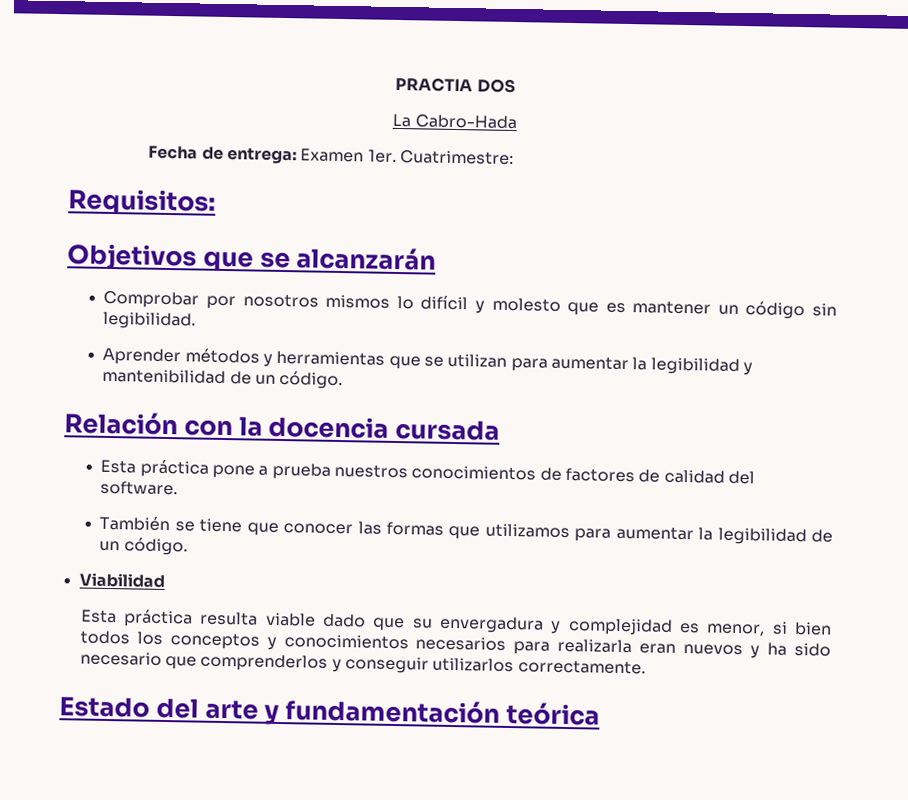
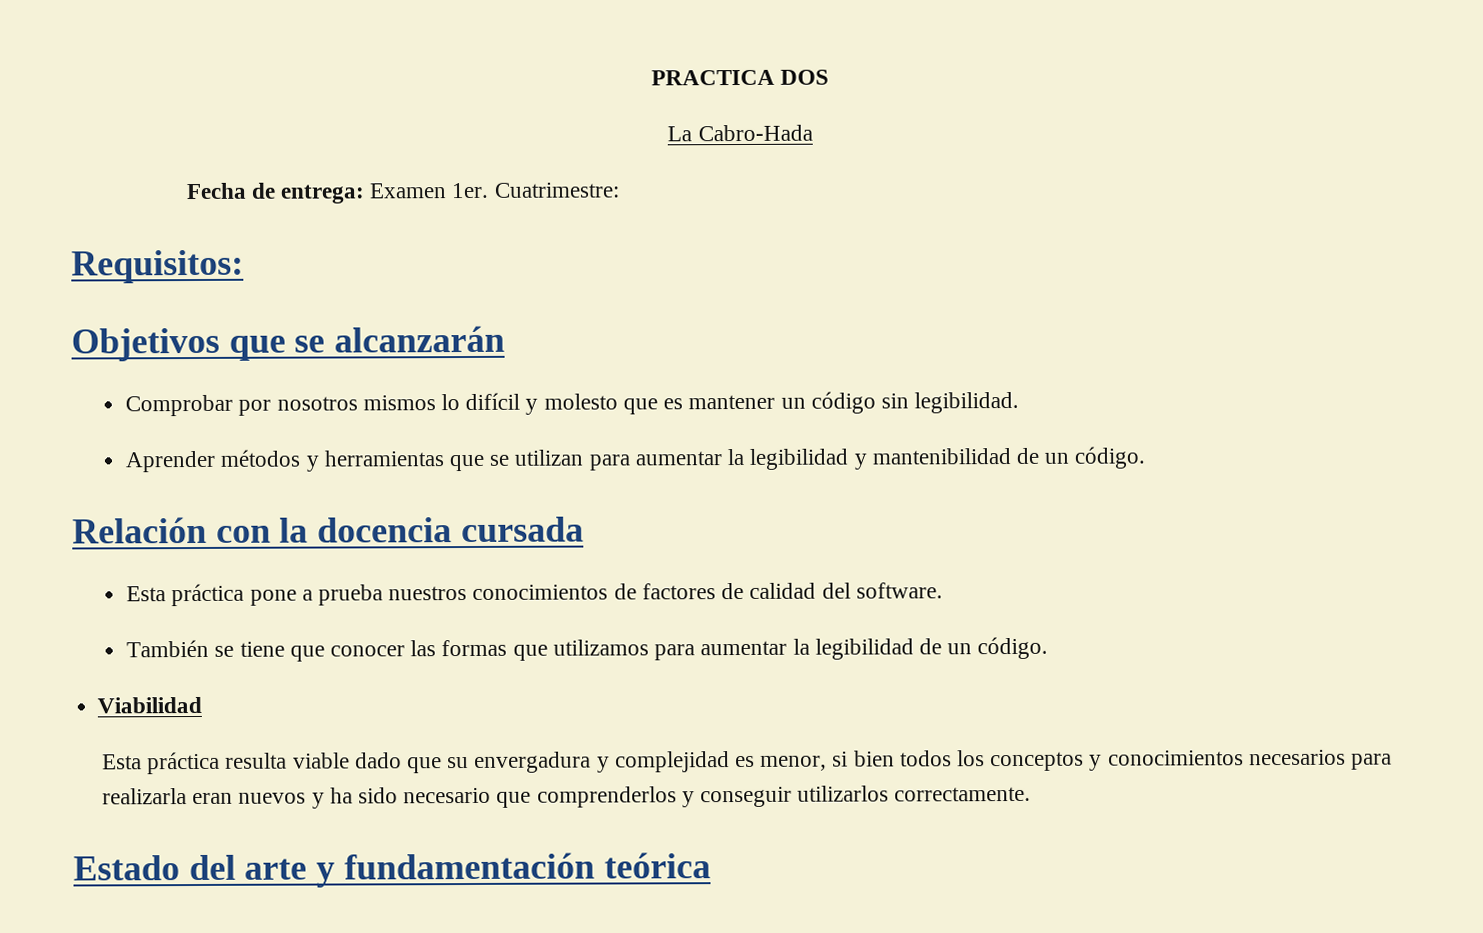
[395,76,474,93] PRACTIA -> [650,69,775,86] PRACTICA

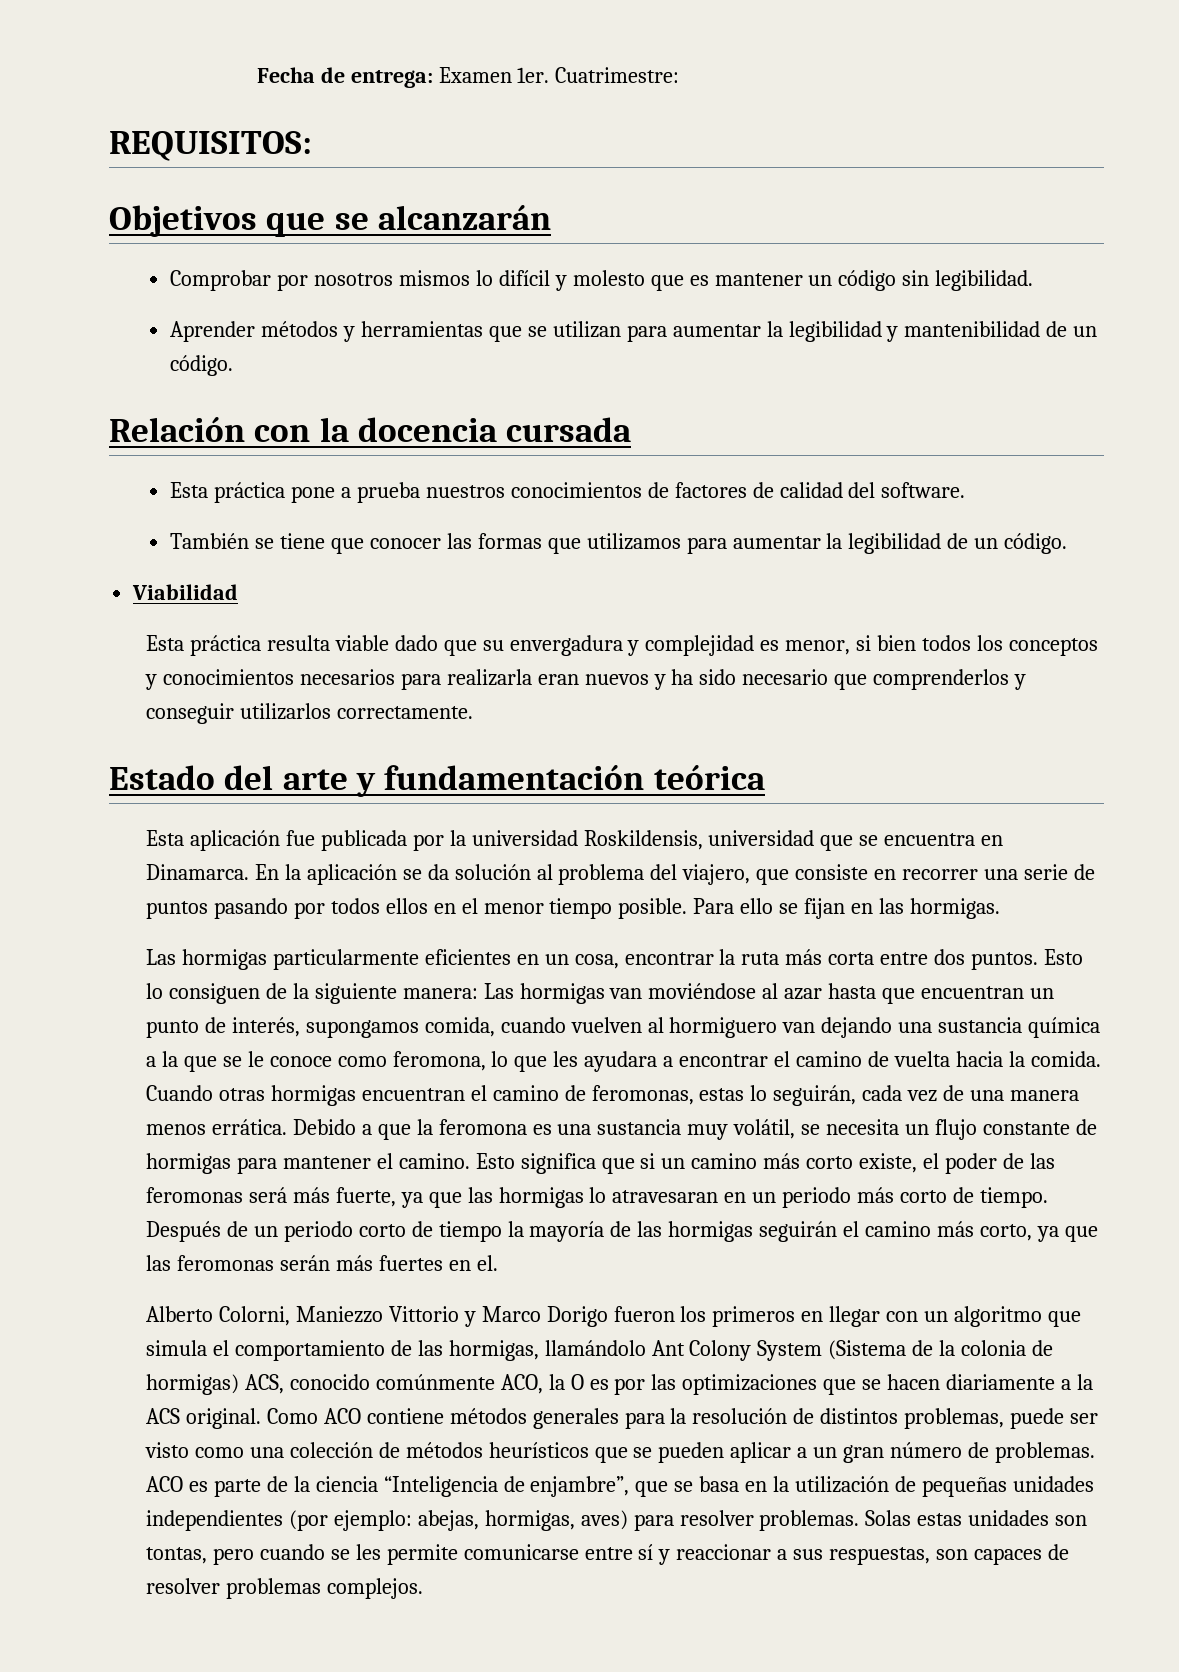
[650,69,830,86] [667,124,813,142] PRACTICA DOS // La Cabro-Hada // -> (256, 75) none
[71,249,244,284] Requisitos: -> [109,131,312,161] REQUISITOS:
(711, 865) none -> [145,830,1004,851] [145,864,1095,885] [145,898,1000,919] [145,949,1084,970] [145,983,1055,1004] [145,1017,1101,1038] [145,1051,1101,1072] [145,1085,1080,1106] [145,1119,1097,1140] [145,1153,1055,1174] [145,1187,1048,1208] [145,1221,1098,1242] [145,1255,498,1271] [145,1306,1082,1327] [145,1340,1054,1361] [145,1374,1093,1395] [145,1408,1099,1429] [144,1442,1095,1463] [145,1476,1094,1497] [145,1510,1088,1531] [145,1544,1069,1565] [145,1578,423,1599] // Esta aplicación fue publicada por la universidad Roskildensis, universidad que se encuentra en Dinamarca. En la aplicación se da solución al problema del viajero, que consiste en recorrer una serie de puntos pasando por todos ellos en el menor tiempo posible. Para ello se fijan en las hormigas. // Las hormigas particularmente eficientes en un cosa, encontrar la ruta más corta entre dos puntos. Esto lo consiguen de la siguiente manera: Las hormigas van moviéndose al azar hasta que encuentran un punto de interés, supongamos comida, cuando vuelven al hormiguero van dejando una sustancia química a la que se le conoce como feromona, lo que les ayudara a encontrar el camino de vuelta hacia la comida. Cuando otras hormigas encuentran el camino de feromonas, estas lo seguirán, cada vez de una manera menos errática. Debido a que la feromona es una sustancia muy volátil, se necesita un flujo constante de hormigas para mantener el camino. Esto significa que si un camino más corto existe, el poder de las feromonas será más fuerte, ya que las hormigas lo atravesaran en un periodo más corto de tiempo. Después de un periodo corto de tiempo la mayoría de las hormigas seguirán el camino más corto, ya que las feromonas serán más fuertes en el. // Alberto Colorni, Maniezzo Vittorio y Marco Dorigo fueron los primeros en llegar con un algoritmo que simula el comportamiento de las hormigas, llamándolo Ant Colony System (Sistema de la colonia de hormigas) ACS, conocido comúnmente ACO, la O es por las optimizaciones que se hacen diariamente a la ACS original. Como ACO contiene métodos generales para la resolución de distintos problemas, puede ser visto como una colección de métodos heurísticos que se pueden aplicar a un gran número de problemas. ACO es parte de la ciencia “Inteligencia de enjambre”, que se basa en la utilización de pequeñas unidades independientes (por ejemplo: abejas, hormigas, aves) para resolver problemas. Solas estas unidades son tontas, pero cuando se les permite comunicarse entre sí y reaccionar a sus respuestas, son capaces de resolver problemas complejos.

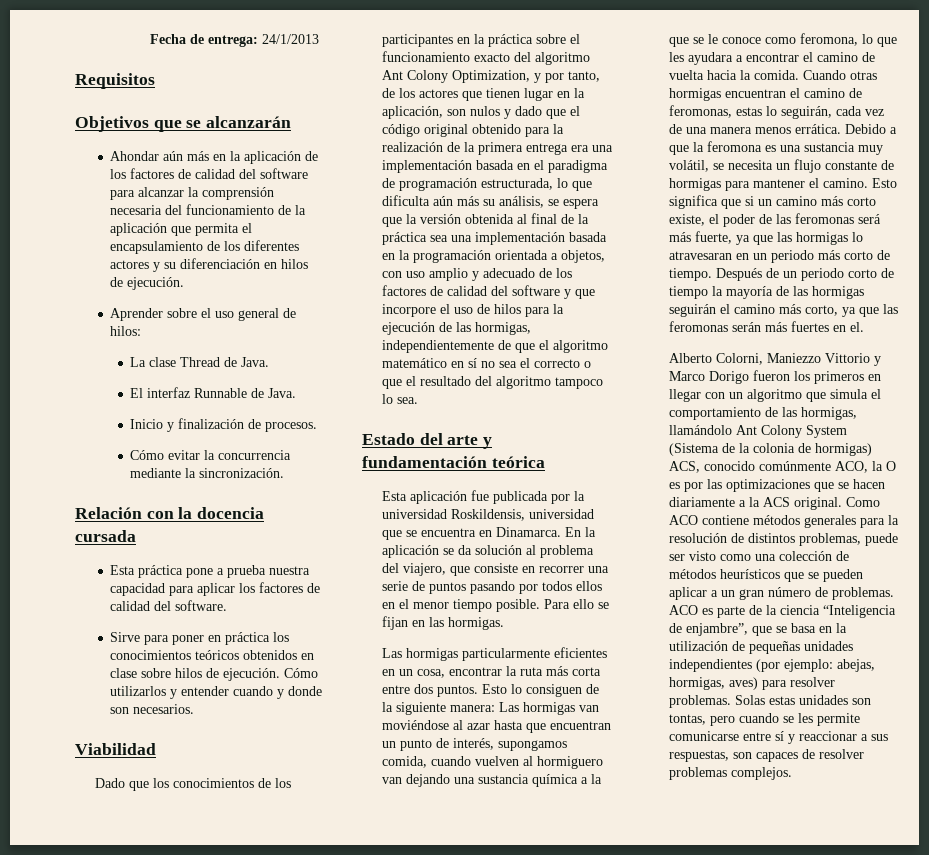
[438,67,680,83] [109,131,312,161] Examen 1er. Cuatrimestre: // REQUISITOS: -> [262,34,319,44] [75,73,155,89] 24/1/2013 // Requisitos
[170,270,1034,291] [170,321,1098,342] [170,355,234,376] Comprobar por nosotros mismos lo difícil y molesto que es mantener un código sin legibilidad. // Aprender métodos y herramientas que se utilizan para aumentar la legibilidad y mantenibilidad de un código. -> [110,151,319,164] [110,168,309,179] [110,187,275,200] [110,204,307,215] [110,223,253,236] [110,240,300,254] [110,258,309,272] [110,277,185,290] [110,308,297,321] [110,326,142,336] [130,357,270,367] [130,387,297,398] [130,418,318,432] [130,450,292,460] [130,468,285,478] Ahondar aún más en la aplicación de los factores de calidad del software para alcanzar la comprensión necesaria del funcionamiento de la aplicación que permita el encapsulamiento de los diferentes actores y su diferenciación en hilos de ejecución. // Aprender sobre el uso general de hilos: // La clase Thread de Java. // El interfaz Runnable de Java. // Inicio y finalización de procesos. // Cómo evitar la concurrencia mediante la sincronización.
[425,482,669,498] nuestros conocimientos de -> [269,566,311,575] [110,583,256,596] nuestra capacidad para aplicar los
[170,533,1068,554] [132,584,239,600] [145,635,1098,656] [144,669,1027,690] [145,703,473,724] También se tiene que conocer las formas que utilizamos para aumentar la legibilidad de un código. // Viabilidad // Esta práctica resulta viable dado que su envergadura y complejidad es menor, si bien todos los conceptos y conocimientos necesarios para realizarla eran nuevos y ha sido necesario que comprenderlos y conseguir utilizarlos correctamente. -> [110,632,290,645] [110,650,315,660] [110,668,319,681] [110,686,323,699] [110,704,195,714] [75,743,156,755] [94,778,291,791] [381,34,580,47] [381,51,590,65] [381,70,600,83] [381,88,585,101] [381,106,580,119] [381,124,564,137] [381,142,613,155] [381,160,608,173] [381,178,592,191] [381,195,599,209] [381,213,589,227] [381,232,607,245] [381,250,605,263] [381,268,572,281] [381,285,595,299] [381,304,564,317] [381,322,531,335] [381,340,608,353] [381,358,591,368] [381,376,603,389] [381,394,418,404] Sirve para poner en práctica los conocimientos teóricos obtenidos en clase sobre hilos de ejecución. Cómo utilizarlos y entender cuando y donde son necesarios. // Viabilidad // Dado que los conocimientos de los participantes en la práctica sobre el funcionamiento exacto del algoritmo Ant Colony Optimization, y por tanto, de los actores que tienen lugar en la aplicación, son nulos y dado que el código original obtenido para la realización de la primera entrega era una implementación basada en el paradigma de programación estructurada, lo que dificulta aún más su análisis, se espera que la versión obtenida al final de la práctica sea una implementación basada en la programación orientada a objetos, con uso amplio y adecuado de los factores de calidad del software y que incorpore el uso de hilos para la ejecución de las hormigas, independientemente de que el algoritmo matemático en sí no sea el correcto o que el resultado del algoritmo tampoco lo sea.

